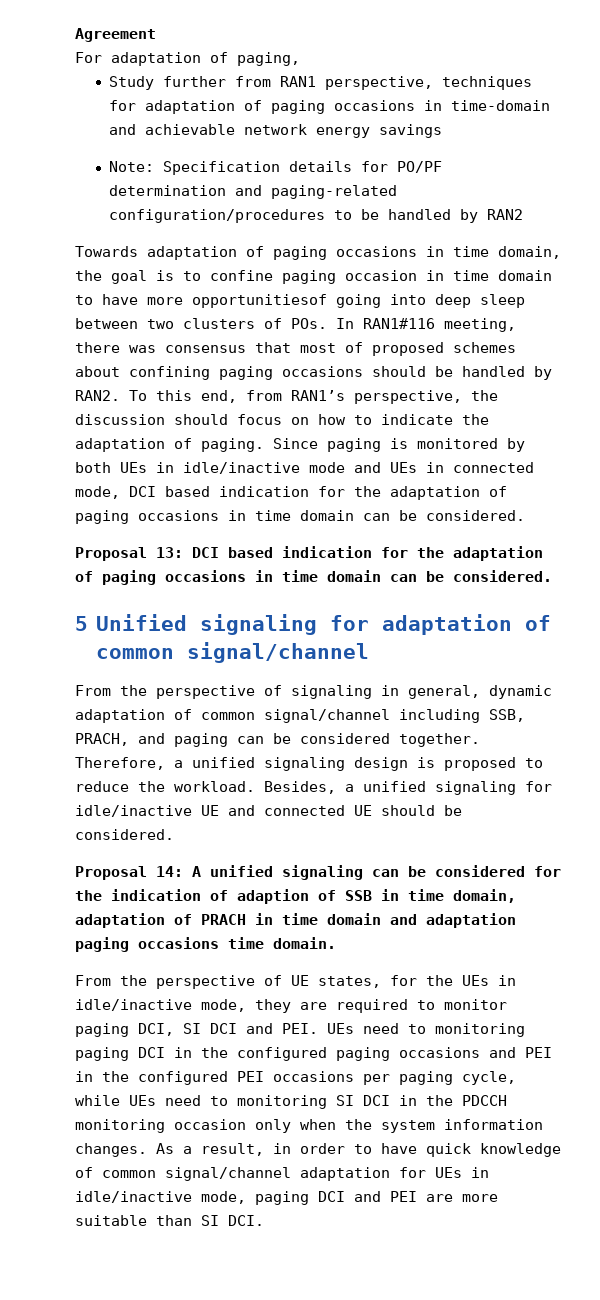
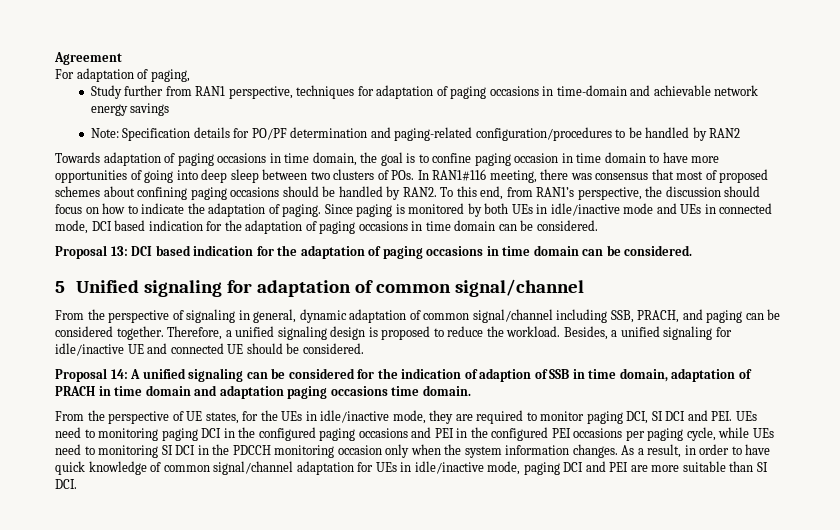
[192,294,327,308] opportunitiesof -> [55,170,142,183] opportunities of

